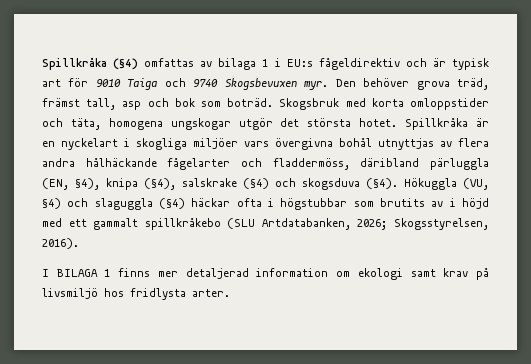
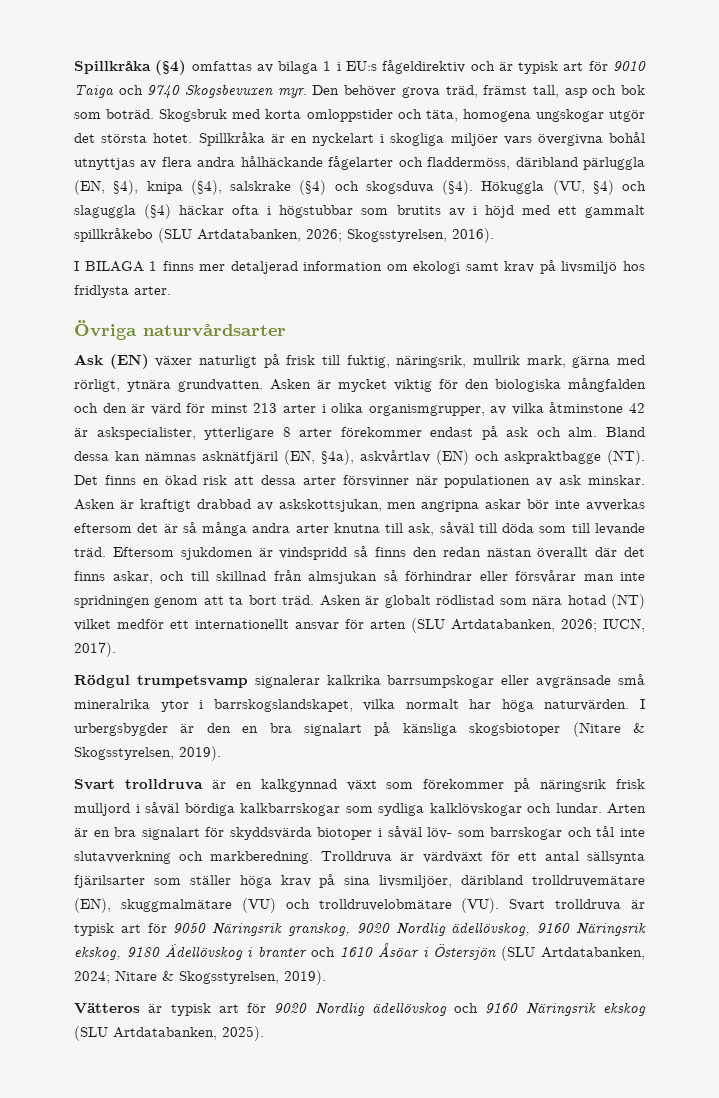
(230, 293) none -> [74,320,286,340] [74,354,646,369] [74,378,646,392] [74,402,645,416] [74,426,645,440] [74,450,645,465] [74,475,646,488] [74,499,646,512] [74,522,645,536] [74,546,645,560] [74,570,645,584] [74,594,645,609] [74,618,645,633] [74,642,116,657] [74,674,645,688] [74,699,645,712] [74,722,645,737] [74,746,221,761] [74,778,645,792] [74,802,646,816] [74,826,645,840] [74,851,645,864] [74,874,646,888] [74,898,645,913] [74,922,646,936] [74,943,645,961] [74,970,326,985] [74,1002,646,1016] [74,1026,264,1041] // Övriga naturvårdsarter // Ask (EN) växer naturligt på frisk till fuktig, näringsrik, mullrik mark, gärna med rörligt, ytnära grundvatten. Asken är mycket viktig för den biologiska mångfalden och den är värd för minst 213 arter i olika organismgrupper, av vilka åtminstone 42 är askspecialister, ytterligare 8 arter förekommer endast på ask och alm. Bland dessa kan nämnas asknätfjäril (EN, §4a), askvårtlav (EN) och askpraktbagge (NT). Det finns en ökad risk att dessa arter försvinner när populationen av ask minskar. Asken är kraftigt drabbad av askskottsjukan, men angripna askar bör inte avverkas eftersom det är så många andra arter knutna till ask, såväl till döda som till levande träd. Eftersom sjukdomen är vindspridd så finns den redan nästan överallt där det finns askar, och till skillnad från almsjukan så förhindrar eller försvårar man inte spridningen genom att ta bort träd. Asken är globalt rödlistad som nära hotad (NT) vilket medför ett internationellt ansvar för arten (SLU Artdatabanken, 2026; IUCN, 2017). // Rödgul trumpetsvamp signalerar kalkrika barrsumpskogar eller avgränsade små mineralrika ytor i barrskogslandskapet, vilka normalt har höga naturvärden. I urbergsbygder är den en bra signalart på känsliga skogsbiotoper (Nitare & Skogsstyrelsen, 2019). // Svart trolldruva är en kalkgynnad växt som förekommer på näringsrik frisk mulljord i såväl bördiga kalkbarrskogar som sydliga kalklövskogar och lundar. Arten är en bra signalart för skyddsvärda biotoper i såväl löv- som barrskogar och tål inte slutavverkning och markberedning. Trolldruva är värdväxt för ett antal sällsynta fjärilsarter som ställer höga krav på sina livsmiljöer, däribland trolldruvemätare (EN), skuggmalmätare (VU) och trolldruvelobmätare (VU). Svart trolldruva är typisk art för 9050 Näringsrik granskog, 9020 Nordlig ädellövskog, 9160 Näringsrik ekskog, 9180 Ädellövskog i branter och 1610 Åsöar i Östersjön (SLU Artdatabanken, 2024; Nitare & Skogsstyrelsen, 2019). // Vätteros är typisk art för 9020 Nordlig ädellövskog och 9160 Näringsrik ekskog (SLU Artdatabanken, 2025).

